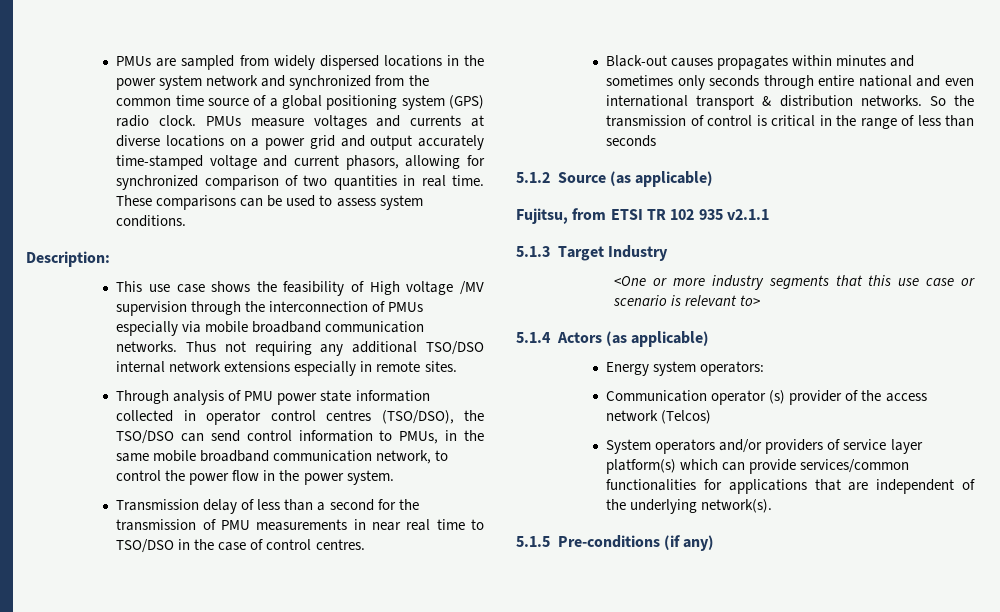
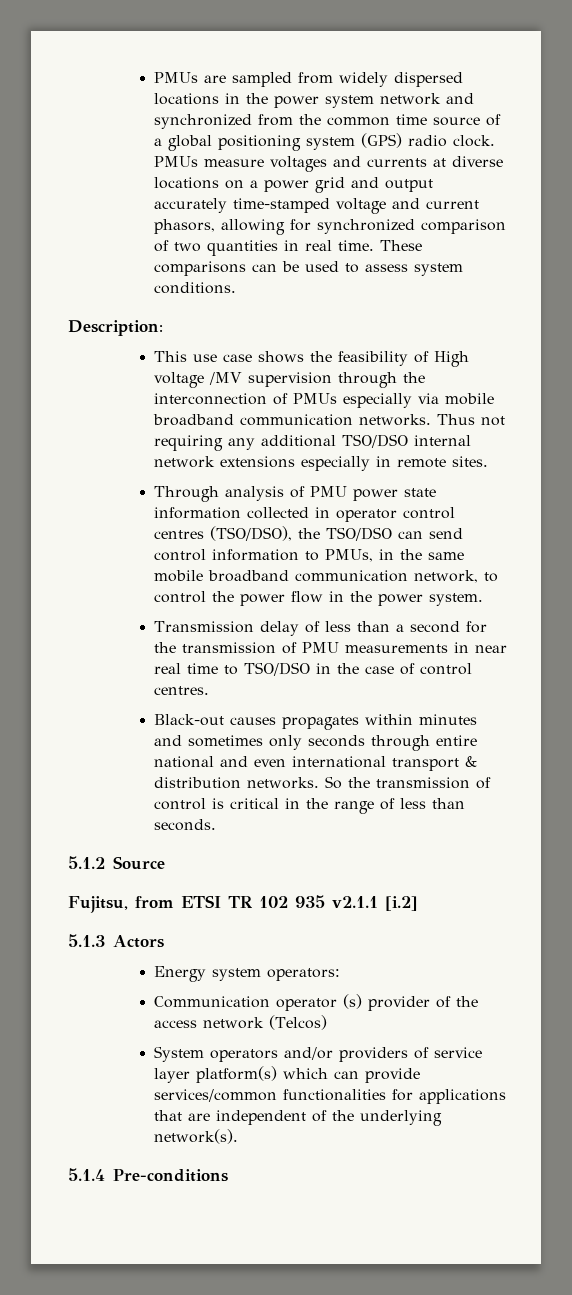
[606,135,657,147] seconds -> [153,819,216,831] seconds.
[609,171,714,187] (as applicable) -> (165, 863) none
[516,245,668,261] [614,275,975,290] [613,295,761,306] [516,332,551,343] // 5.1.3 Target Industry // <One or more industry segments that this use case or scenario is relevant to> // 5.1.4 -> [385,896,418,911] [68,934,105,947] [i.2] // 5.1.3
[605,331,710,347] (as applicable) -> (164, 941) none
[516,535,715,551] 5.1.5 Pre-conditions (if any) -> [68,1168,228,1182] 5.1.4 Pre-conditions

